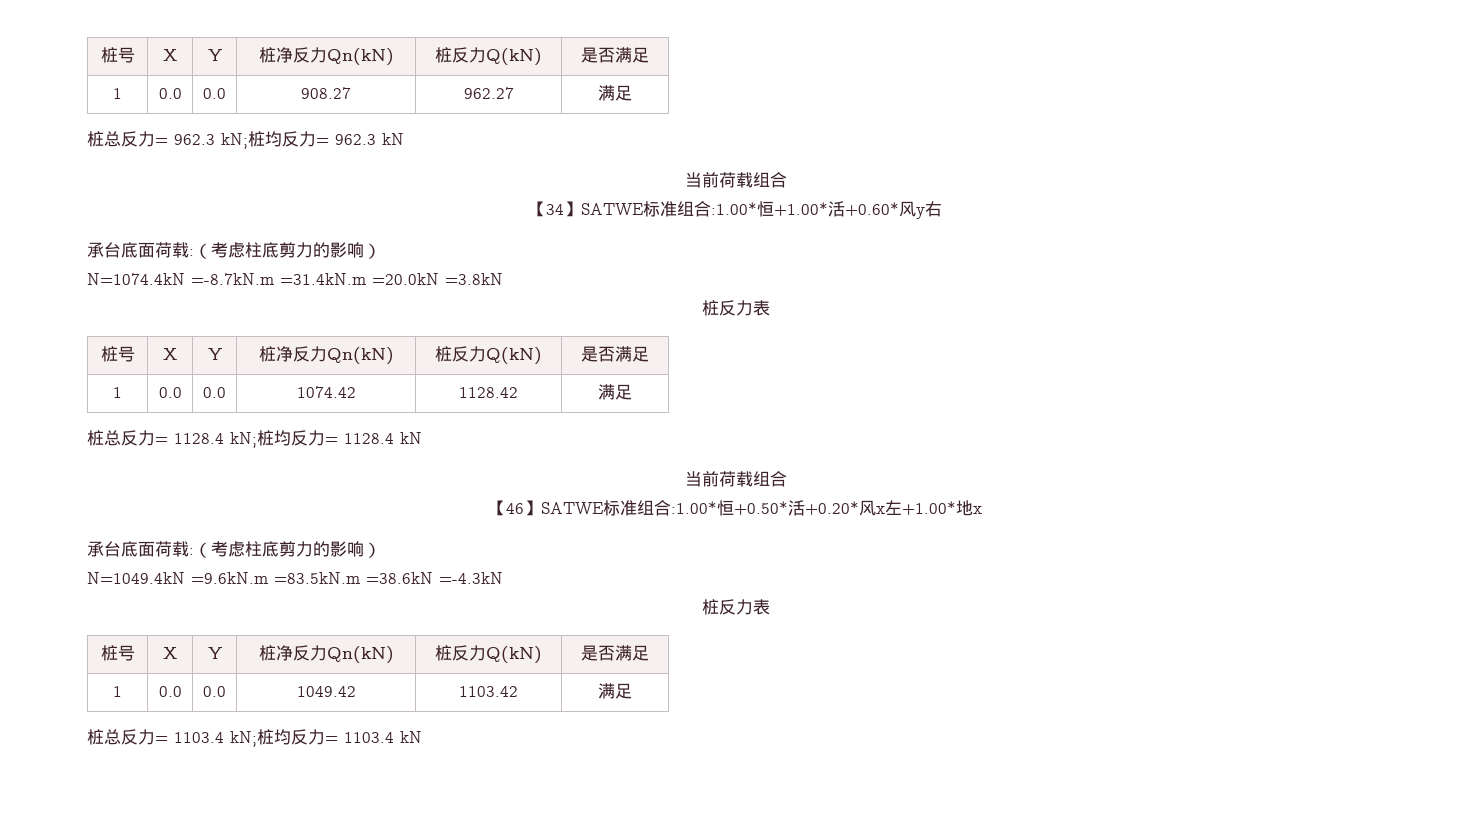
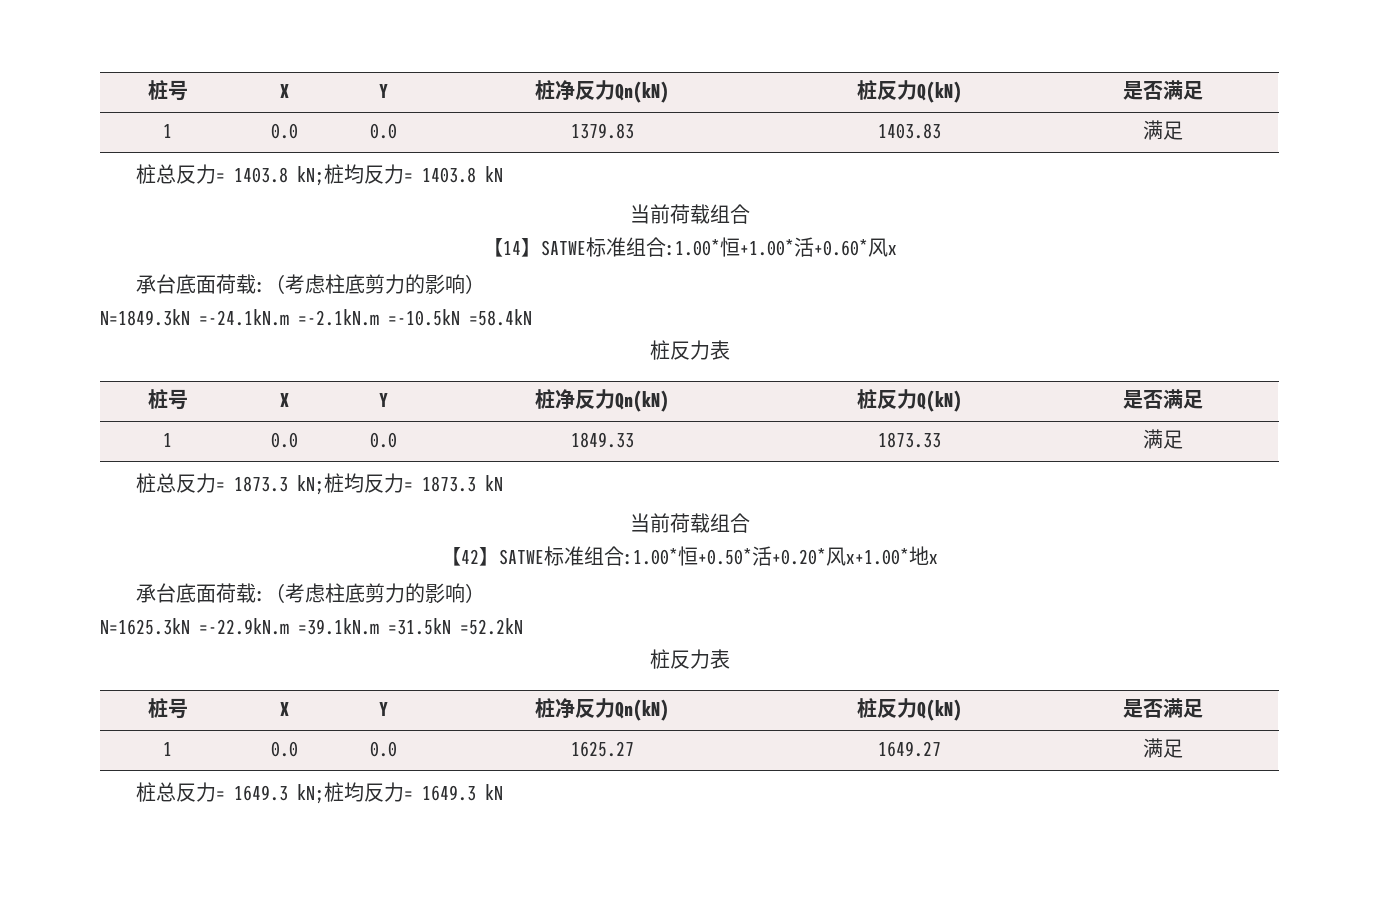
[301,87,351,99] [463,87,514,99] [598,85,632,101] [87,131,404,149] [684,172,787,188] [529,201,564,217] 908.27 | 962.27 | 满足 // 桩总反力= 962.3 kN;桩均反力= 962.3 kN // 当前荷载组合 // 【34 -> [570,123,634,139] [878,123,941,139] [1143,120,1183,140] [136,164,504,186] [629,204,750,224] [482,238,521,257] 1379.83 | 1403.83 | 满足 // 桩总反力= 1403.8 kN;桩均反力= 1403.8 kN // 当前荷载组合 // 【14
[916,201,942,219] y右 -> [887,245,897,255] x
[87,273,503,285] N=1074.4kN =-8.7kN.m =31.4kN.m =20.0kN =3.8kN -> [100,309,532,326] N=1849.3kN =-24.1kN.m =-2.1kN.m =-10.5kN =58.4kN
[296,386,356,398] [459,387,518,398] [598,384,632,400] [87,430,422,448] [684,471,787,487] [489,500,524,516] 1074.42 | 1128.42 | 满足 // 桩总反力= 1128.4 kN;桩均反力= 1128.4 kN // 当前荷载组合 // 【46 -> [570,432,634,448] [878,432,941,448] [1143,429,1183,449] [136,473,504,495] [629,513,750,533] [441,547,479,566] 1849.33 | 1873.33 | 满足 // 桩总反力= 1873.3 kN;桩均反力= 1873.3 kN // 当前荷载组合 // 【42
[876,500,956,515] x左+1.00* -> [846,548,909,565] x+1.00*
[87,572,503,584] N=1049.4kN =9.6kN.m =83.5kN.m =38.6kN =-4.3kN -> [100,618,523,635] N=1625.3kN =-22.9kN.m =39.1kN.m =31.5kN =52.2kN
[296,686,356,697] [459,686,518,697] [598,683,632,699] [87,729,394,747] 1049.42 | 1103.42 | 满足 // 桩总反力= 1103.4 kN;桩均反力= 1103.4 -> [570,741,634,757] [878,741,941,757] [1143,738,1183,758] [136,782,477,804] 1625.27 | 1649.27 | 满足 // 桩总反力= 1649.3 kN;桩均反力= 1649.3

